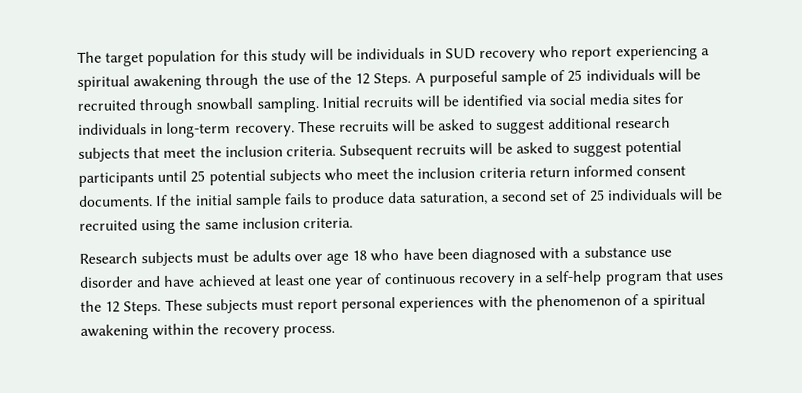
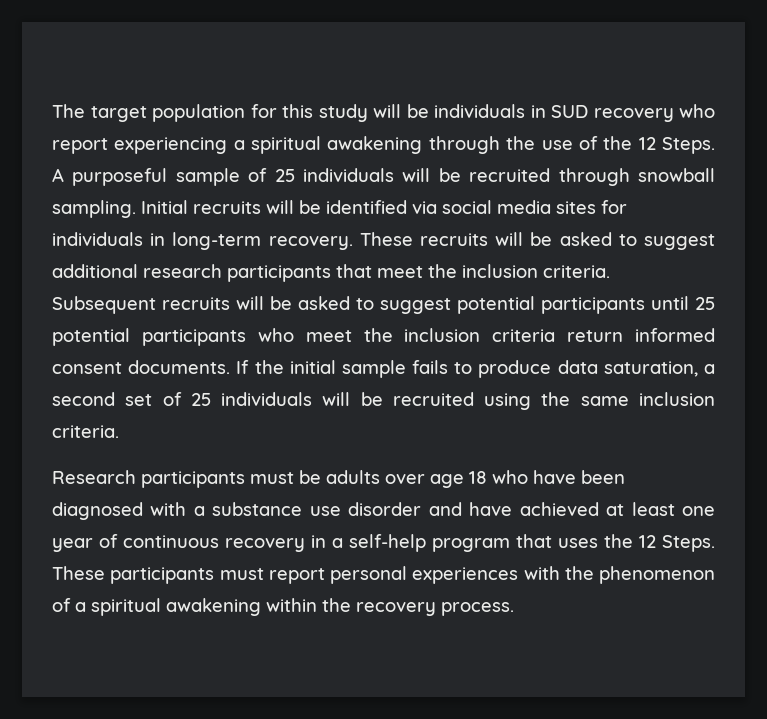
[78,147,130,162] subjects -> [227,265,331,282] participants
[268,168,321,184] subjects -> [141,329,246,346] participants
[141,251,194,267] subjects -> [141,471,245,488] participants
[205,298,258,314] subjects -> [110,567,215,584] participants

